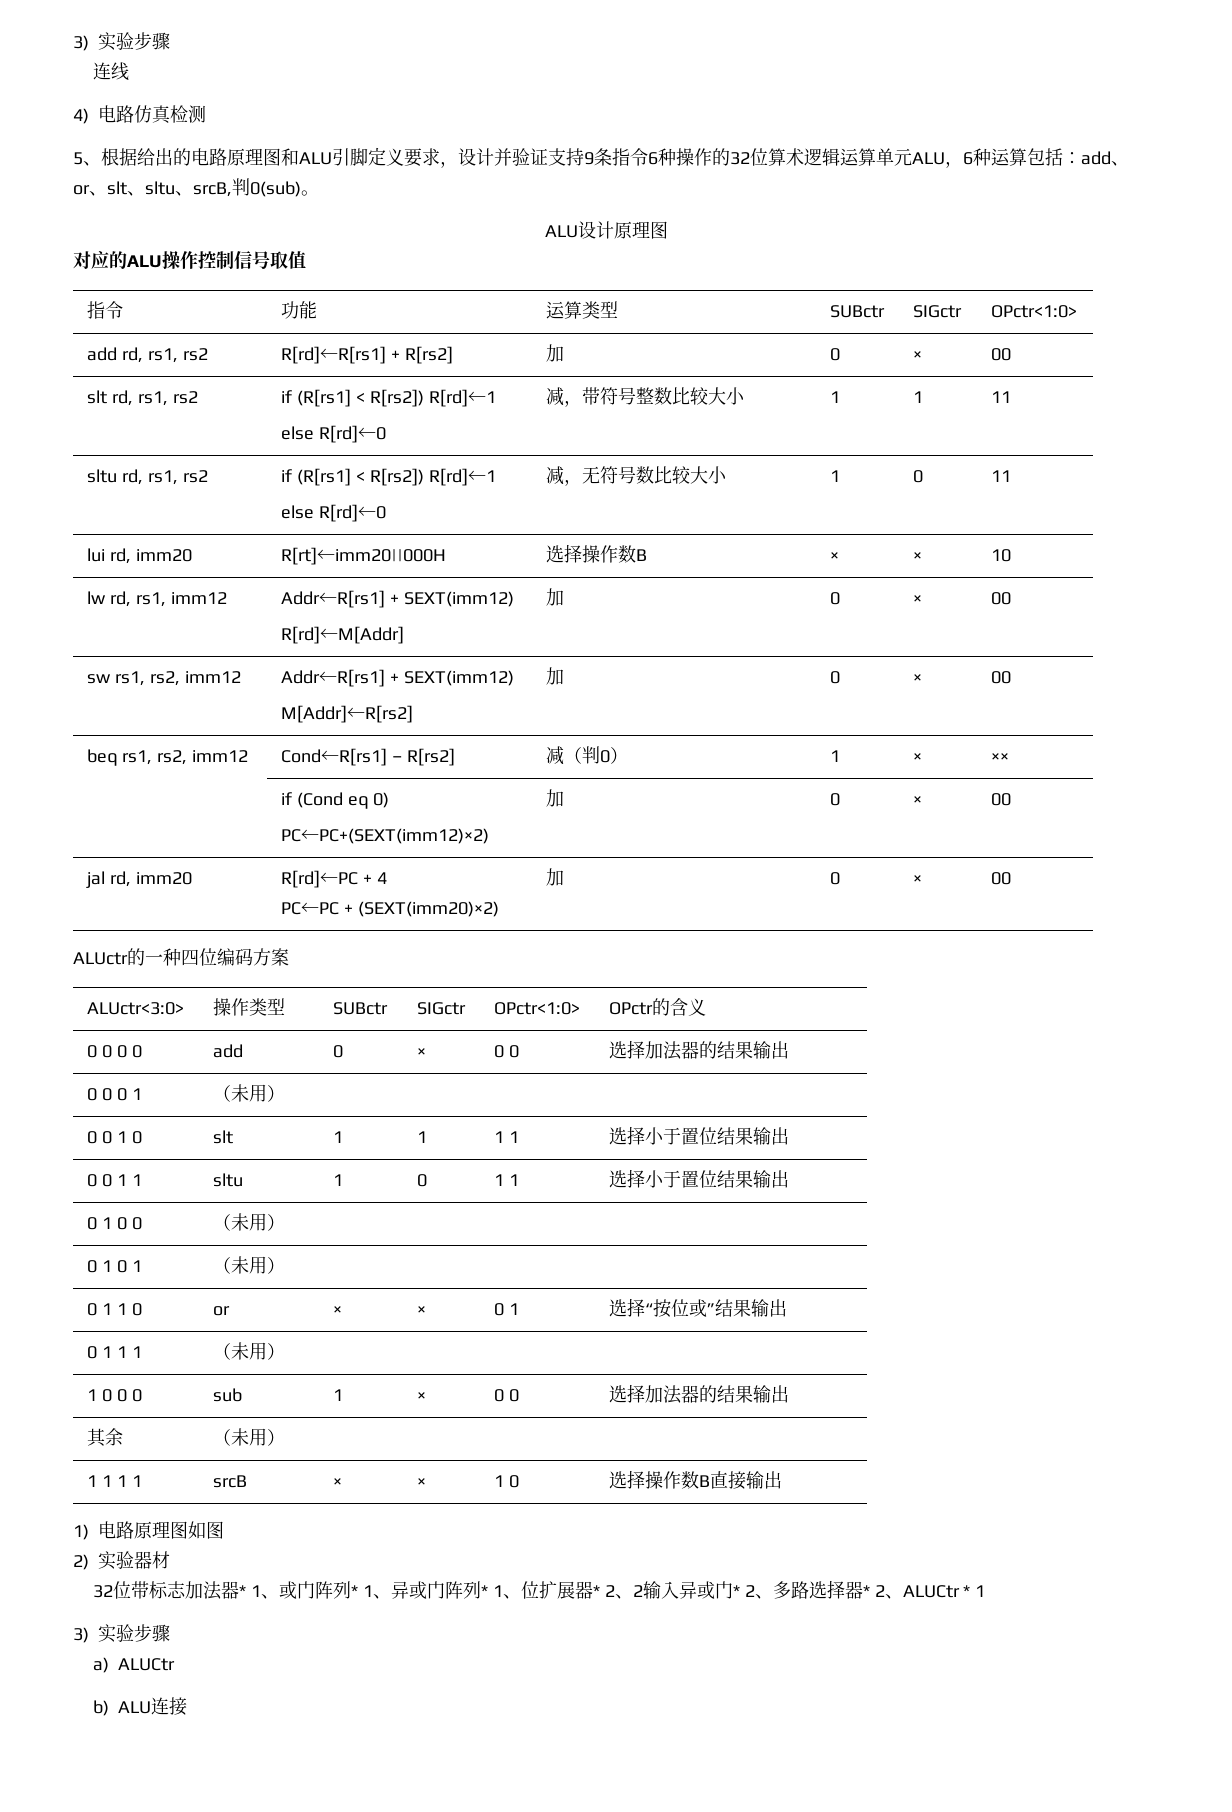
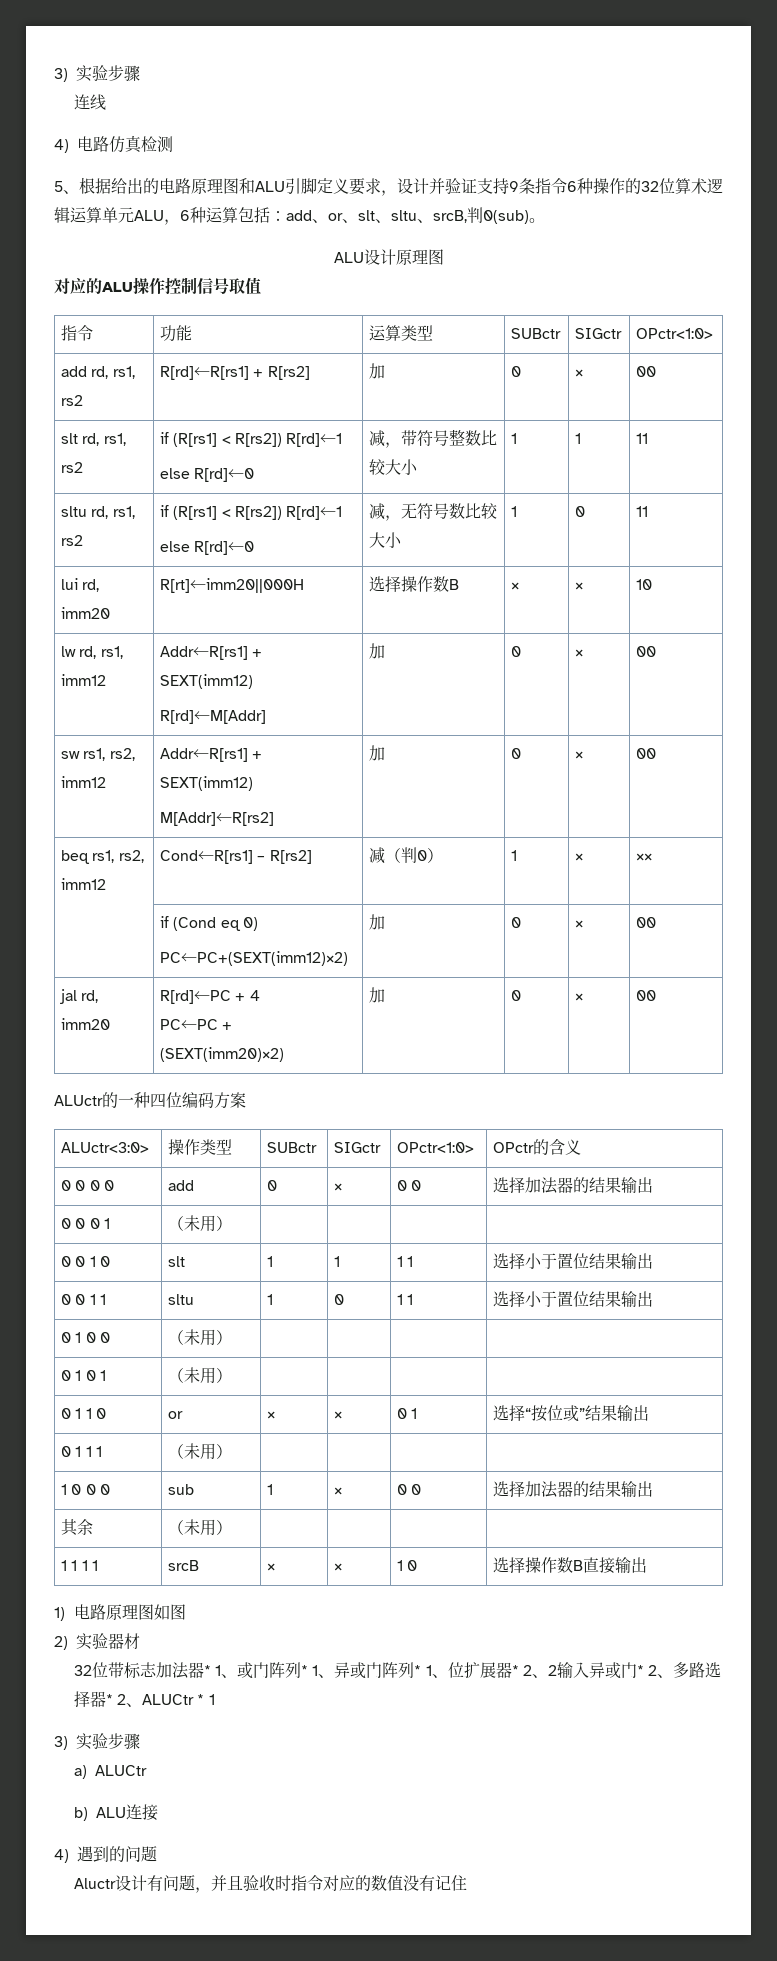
(188, 1706) none -> [54,1846,157,1863] [73,1875,467,1893] // 4)遇到的问题 // Aluctr设计有问题，并且验收时指令对应的数值没有记住

